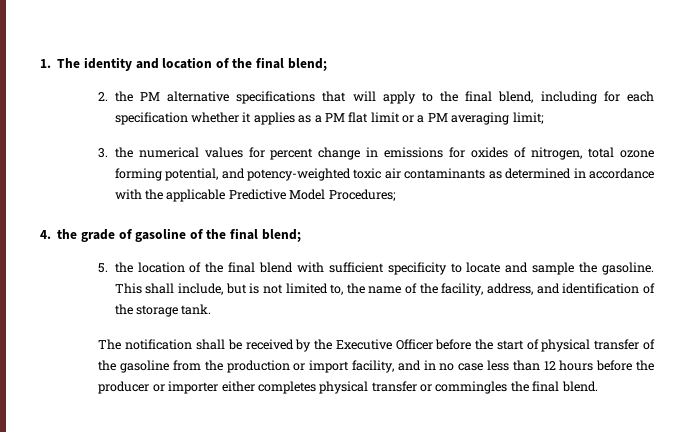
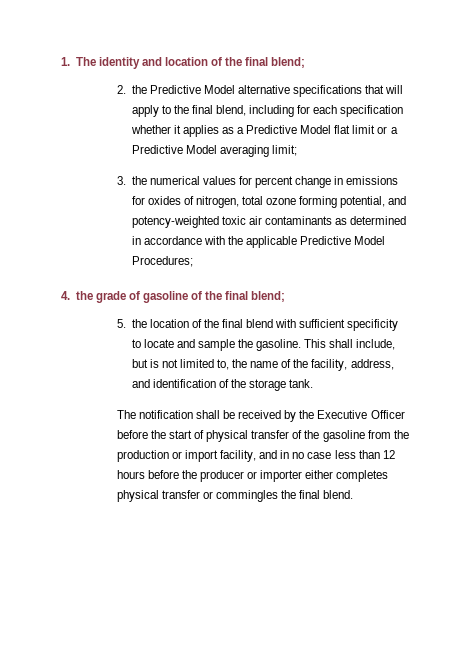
[139,92,160,101] PM -> [149,85,235,94] Predictive Model
[324,113,345,122] PM -> [246,125,332,134] Predictive Model
[427,113,448,122] PM -> [131,145,217,154] Predictive Model

